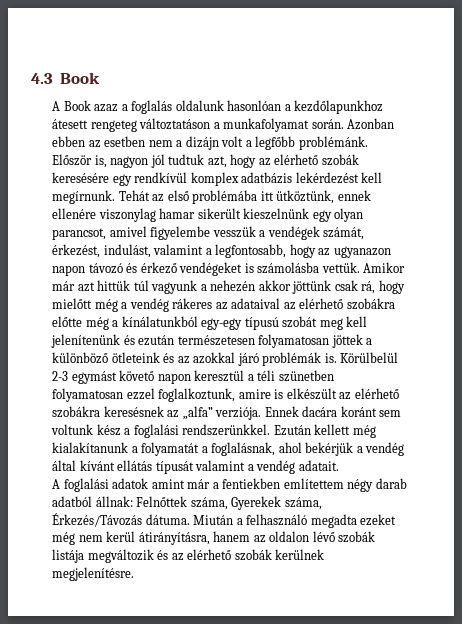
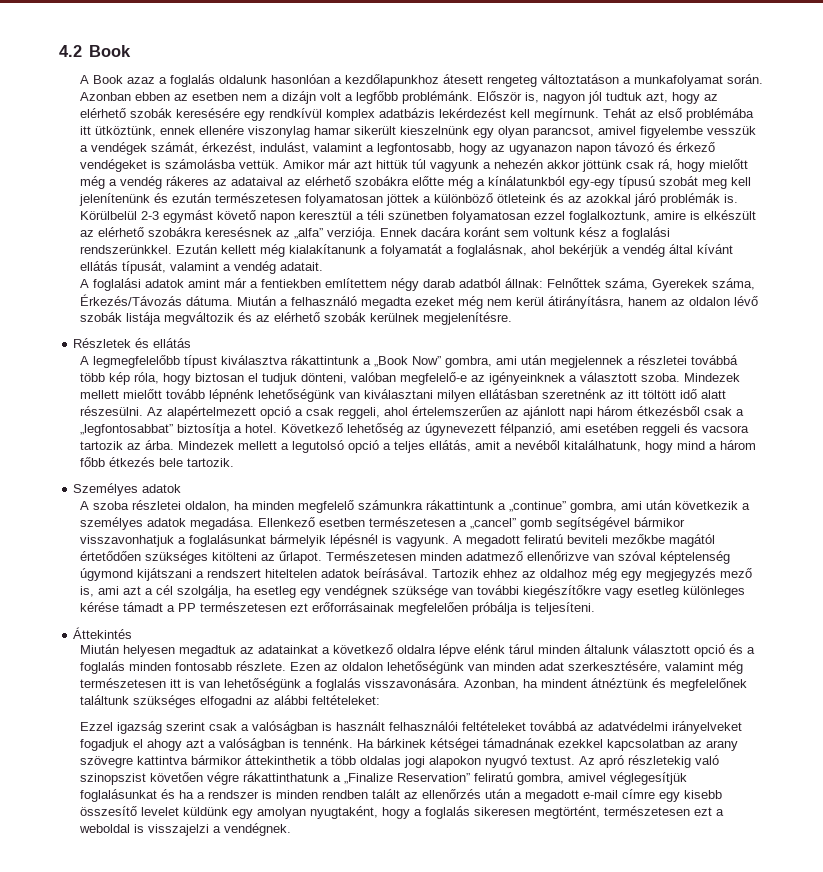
[31,73,53,84] 4.3 -> [59,45,82,57] 4.2
[155,461,194,474] típusát -> [122,261,167,274] típusát,
(135, 574) none -> [73,338,192,348] [80,355,739,368] [80,372,741,385] [80,389,727,402] [80,406,745,419] [80,423,750,436] [80,440,757,453] [80,457,235,467] [73,483,182,496] [80,500,751,513] [80,517,686,530] [80,534,716,547] [80,551,731,564] [80,568,753,581] [80,585,746,598] [80,602,596,615] [73,627,133,639] [80,644,756,657] [80,661,744,674] [80,678,748,691] [80,695,381,708] [80,721,743,734] [80,738,739,751] [80,755,720,768] [80,772,688,785] [80,789,723,802] [80,806,725,819] [79,823,292,836] // Részletek és ellátás // A legmegfelelőbb típust kiválasztva rákattintunk a „Book Now” gombra, ami után megjelennek a részletei továbbá több kép róla, hogy biztosan el tudjuk dönteni, valóban megfelelő-e az igényeinknek a választott szoba. Mindezek mellett mielőtt tovább lépnénk lehetőségünk van kiválasztani milyen ellátásban szeretnénk az itt töltött idő alatt részesülni. Az alapértelmezett opció a csak reggeli, ahol értelemszerűen az ajánlott napi három étkezésből csak a „legfontosabbat” biztosítja a hotel. Következő lehetőség az úgynevezett félpanzió, ami esetében reggeli és vacsora tartozik az árba. Mindezek mellett a legutolsó opció a teljes ellátás, amit a nevéből kitalálhatunk, hogy mind a három főbb étkezés bele tartozik. // Személyes adatok // A szoba részletei oldalon, ha minden megfelelő számunkra rákattintunk a „continue” gombra, ami után következik a személyes adatok megadása. Ellenkező esetben természetesen a „cancel” gomb segítségével bármikor visszavonhatjuk a foglalásunkat bármelyik lépésnél is vagyunk. A megadott feliratú beviteli mezőkbe magától értetődően szükséges kitölteni az űrlapot. Természetesen minden adatmező ellenőrizve van szóval képtelenség úgymond kijátszani a rendszert hiteltelen adatok beírásával. Tartozik ehhez az oldalhoz még egy megjegyzés mező is, ami azt a cél szolgálja, ha esetleg egy vendégnek szüksége van további kiegészítőkre vagy esetleg különleges kérése támadt a PP természetesen ezt erőforrásainak megfelelően próbálja is teljesíteni. // Áttekintés // Miután helyesen megadtuk az adatainkat a következő oldalra lépve elénk tárul minden általunk választott opció és a foglalás minden fontosabb részlete. Ezen az oldalon lehetőségünk van minden adat szerkesztésére, valamint még természetesen itt is van lehetőségünk a foglalás visszavonására. Azonban, ha mindent átnéztünk és megfelelőnek találtunk szükséges elfogadni az alábbi feltételeket: // Ezzel igazság szerint csak a valóságban is használt felhasználói feltételeket továbbá az adatvédelmi irányelveket fogadjuk el ahogy azt a valóságban is tennénk. Ha bárkinek kétségei támadnának ezekkel kapcsolatban az arany szövegre kattintva bármikor áttekinthetik a több oldalas jogi alapokon nyugvó textust. Az apró részletekig való szinopszist követően végre rákattinthatunk a „Finalize Reservation” feliratú gombra, amivel véglegesítjük foglalásunkat és ha a rendszer is minden rendben talált az ellenőrzés után a megadott e-mail címre egy kisebb összesítő levelet küldünk egy amolyan nyugtaként, hogy a foglalás sikeresen megtörtént, természetesen ezt a weboldal is visszajelzi a vendégnek.

